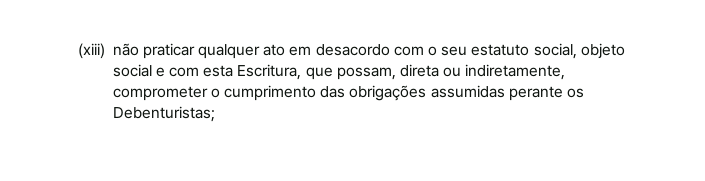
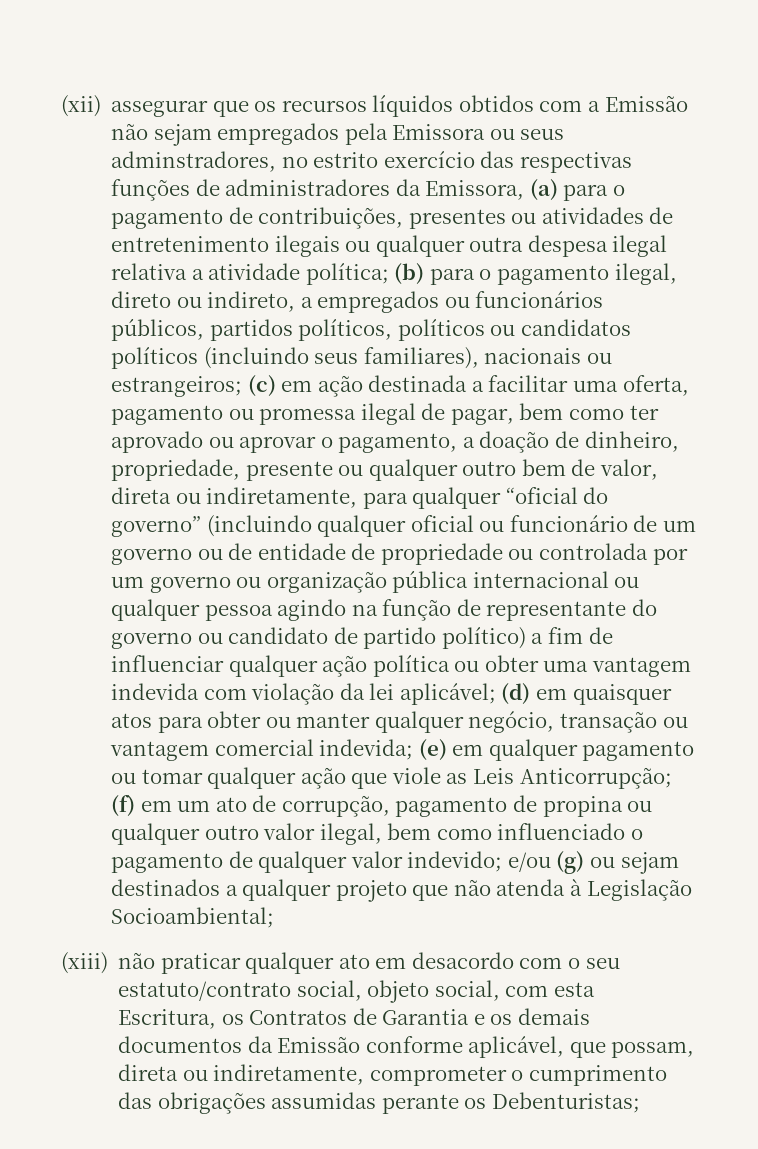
(78, 51) none -> [61,95,688,117] [111,123,565,146] [111,151,632,173] [111,179,625,201] [111,207,674,229] [111,235,668,257] [111,263,677,285] [111,291,604,313] [111,318,631,341] [111,347,612,369] [111,375,689,397] [111,403,659,425] [111,431,679,453] [111,459,658,481] [111,487,609,509] [111,515,696,537] [111,543,688,565] [111,570,640,593] [111,599,657,621] [111,627,613,649] [111,655,691,677] [111,683,672,705] [111,711,688,733] [110,739,695,761] [111,767,672,789] [111,795,653,817] [111,823,643,845] [111,851,679,874] [111,879,692,902] [111,907,275,928] (xii) assegurar que os recursos líquidos obtidos com a Emissão não sejam empregados pela Emissora ou seus adminstradores, no estrito exercício das respectivas funções de administradores da Emissora, (a) para o pagamento de contribuições, presentes ou atividades de entretenimento ilegais ou qualquer outra despesa ilegal relativa a atividade política; (b) para o pagamento ilegal, direto ou indireto, a empregados ou funcionários públicos, partidos políticos, políticos ou candidatos políticos (incluindo seus familiares), nacionais ou estrangeiros; (c) em ação destinada a facilitar uma oferta, pagamento ou promessa ilegal de pagar, bem como ter aprovado ou aprovar o pagamento, a doação de dinheiro, propriedade, presente ou qualquer outro bem de valor, direta ou indiretamente, para qualquer “oficial do governo” (incluindo qualquer oficial ou funcionário de um governo ou de entidade de propriedade ou controlada por um governo ou organização pública internacional ou qualquer pessoa agindo na função de representante do governo ou candidato de partido político) a fim de influenciar qualquer ação política ou obter uma vantagem indevida com violação da lei aplicável; (d) em quaisquer atos para obter ou manter qualquer negócio, transação ou vantagem comercial indevida; (e) em qualquer pagamento ou tomar qualquer ação que viole as Leis Anticorrupção; (f) em um ato de corrupção, pagamento de propina ou qualquer outro valor ilegal, bem como influenciado o pagamento de qualquer valor indevido; e/ou (g) ou sejam destinados a qualquer projeto que não atenda à Legislação Socioambiental; //
[471,44,530,56] estatuto -> [118,981,292,1001] estatuto/contrato
[112,64,165,77] social e -> [434,980,500,1001] social,
(302, 72) none -> [221,1008,590,1025] [118,1036,565,1058] os Contratos de Garantia e os demais documentos da Emissão conforme aplicável,

